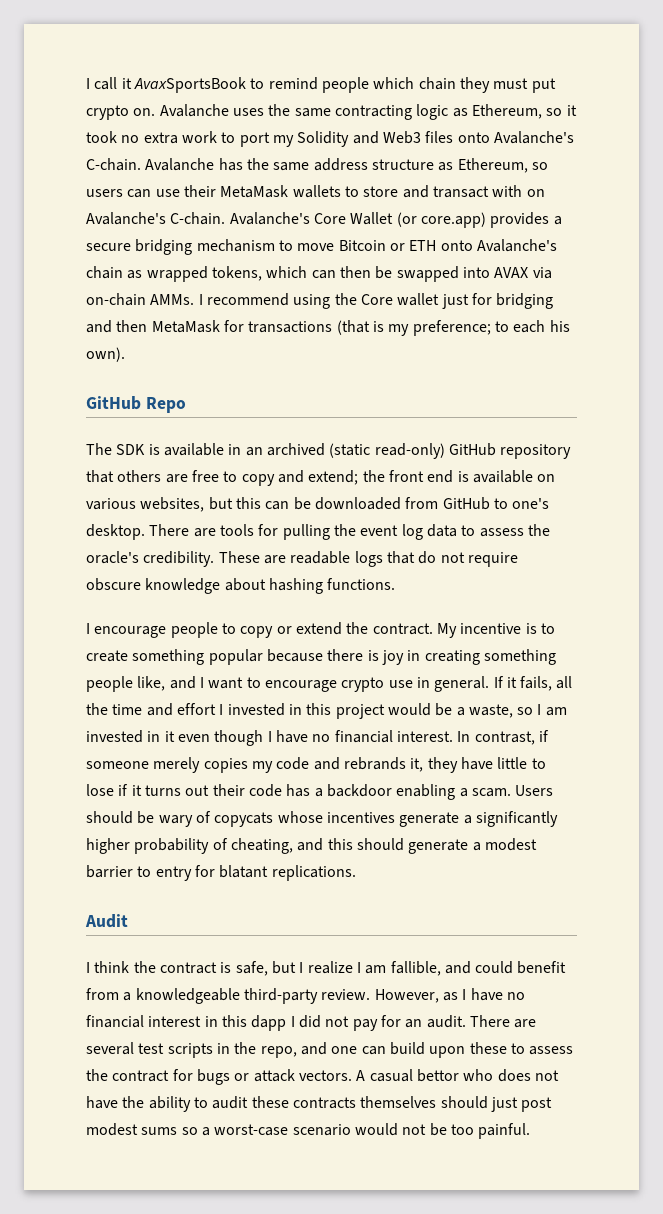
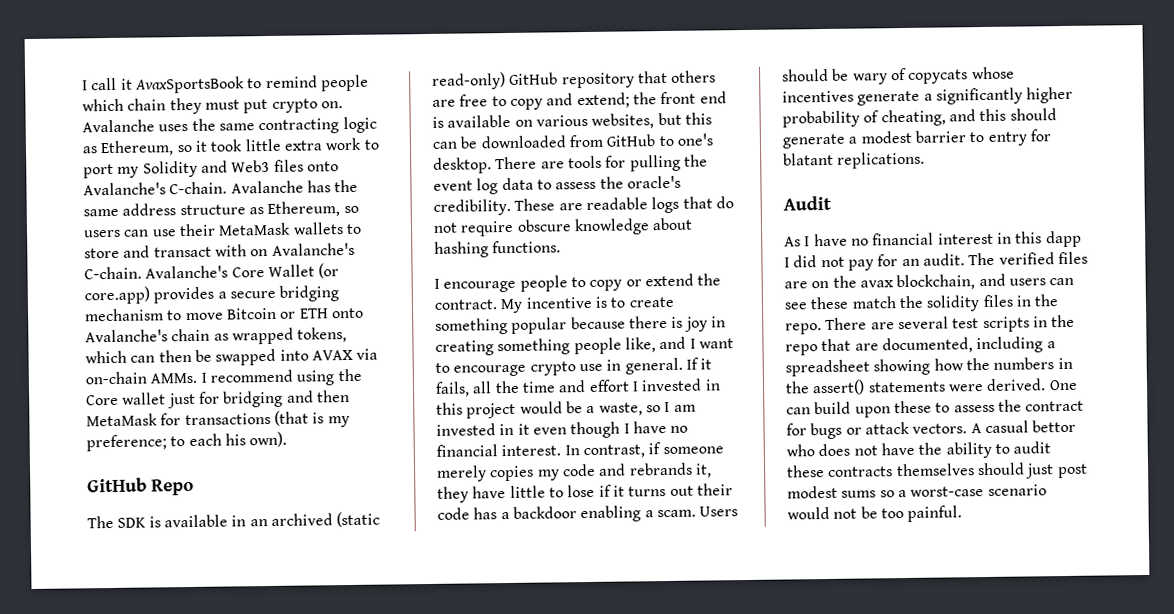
[121,135,140,143] no -> [244,138,282,152] little
[86,961,567,976] [86,988,458,1004] I think the contract is safe, but I realize I am fallible, and could benefit from a knowledgeable third-party review. However, as -> [784,236,801,247] As
(466, 1021) none -> [968,251,1088,266] [784,273,1075,291] [784,294,1060,312] [785,323,822,335] The verified files are on the avax blockchain, and users can see these match the solidity files in the repo.
[260,1042,358,1058] repo, and one -> [785,336,1056,356] [785,357,1073,377] [785,378,1078,396] repo that are documented, including a spreadsheet showing how the numbers in the assert() statements were derived. One

